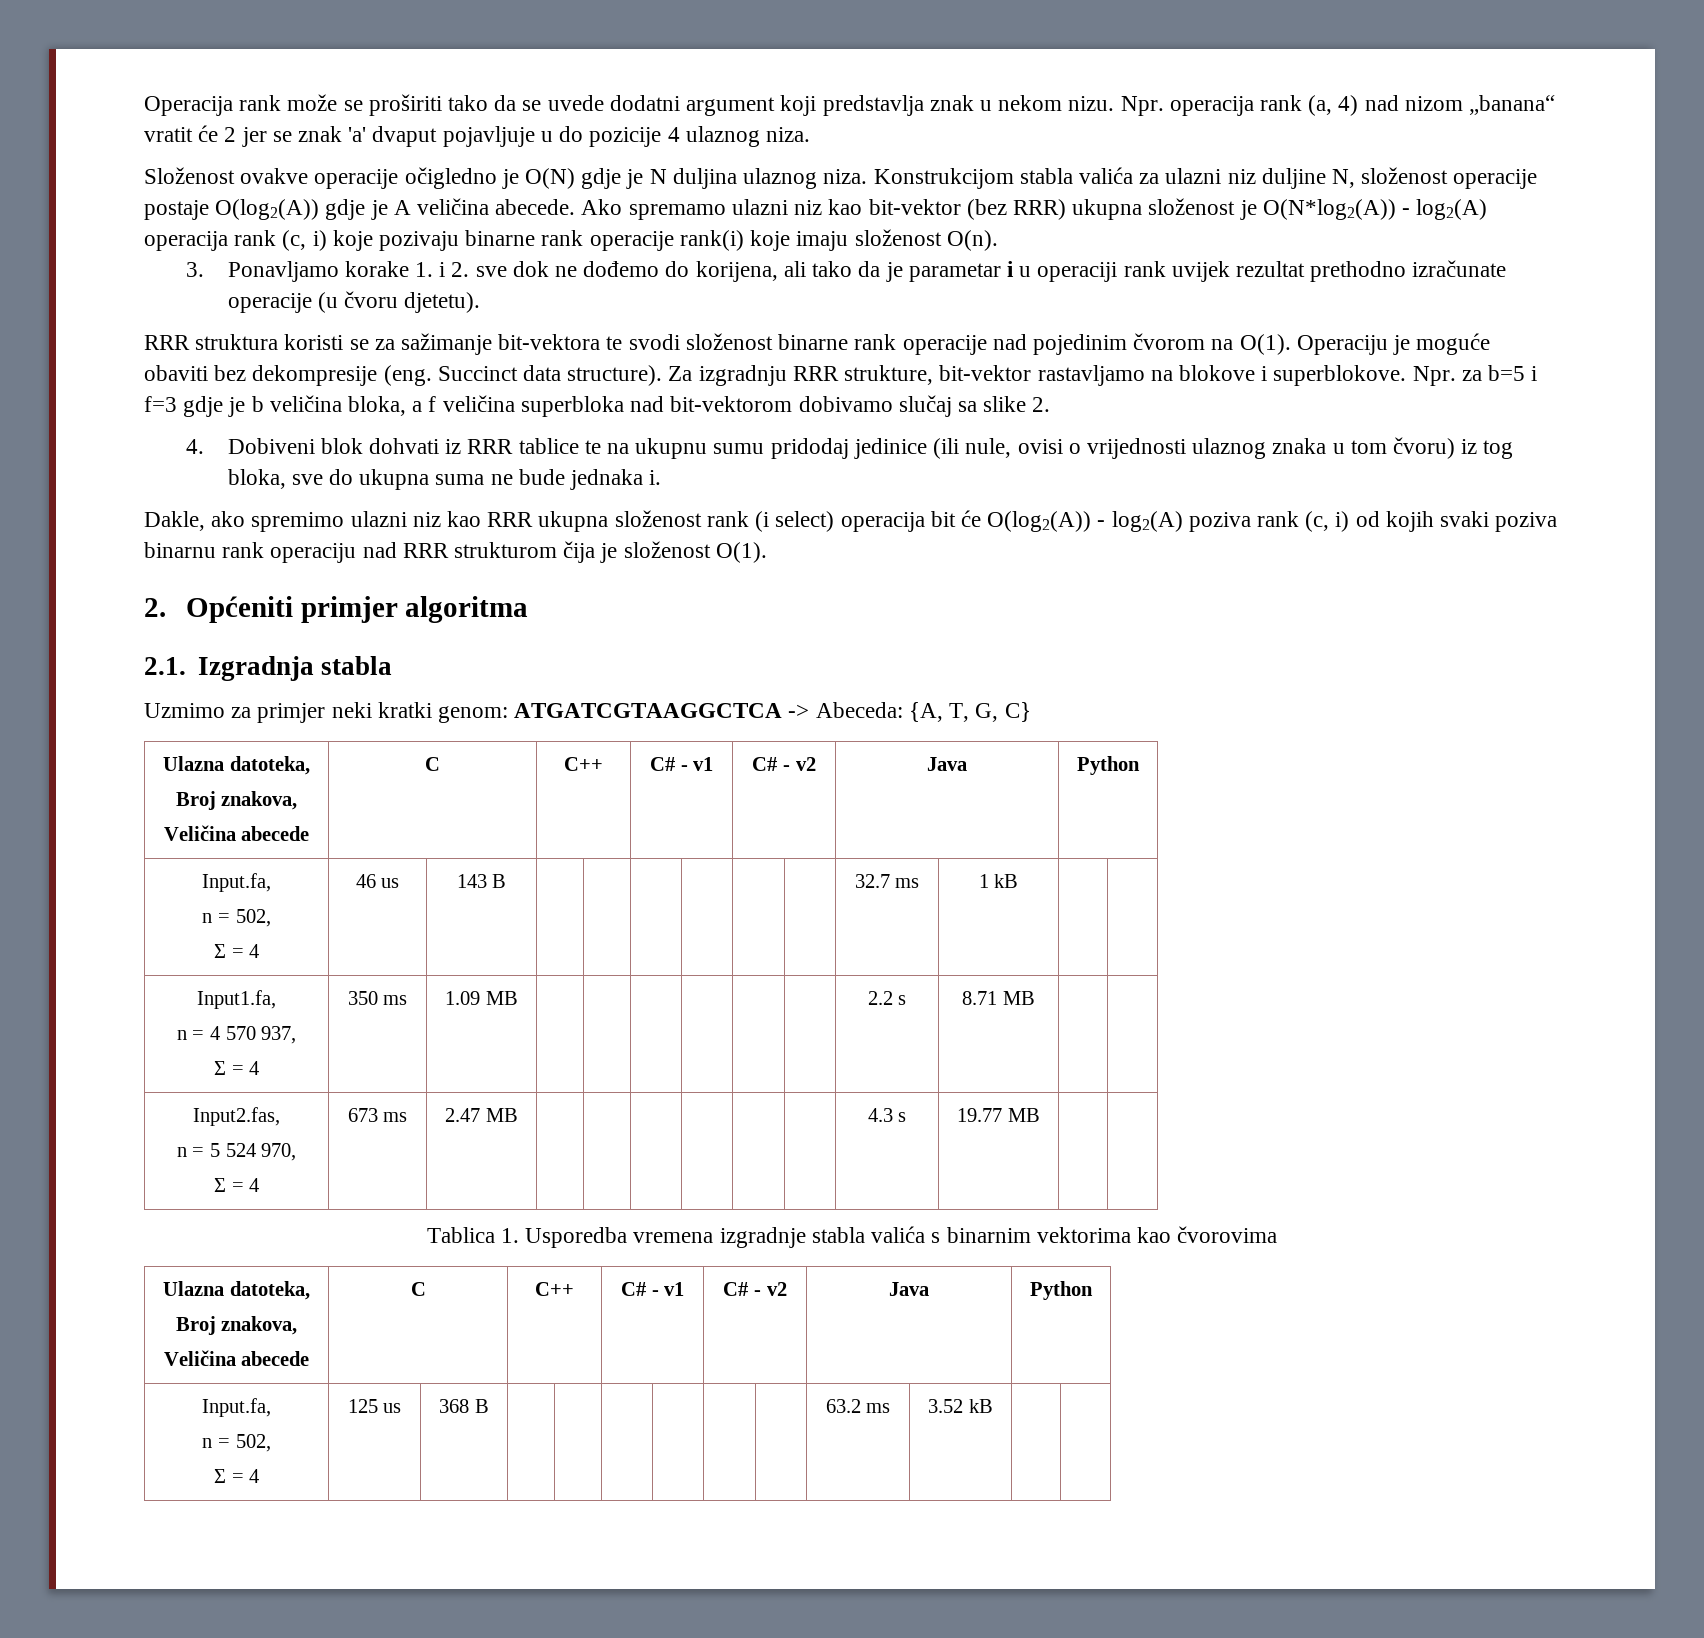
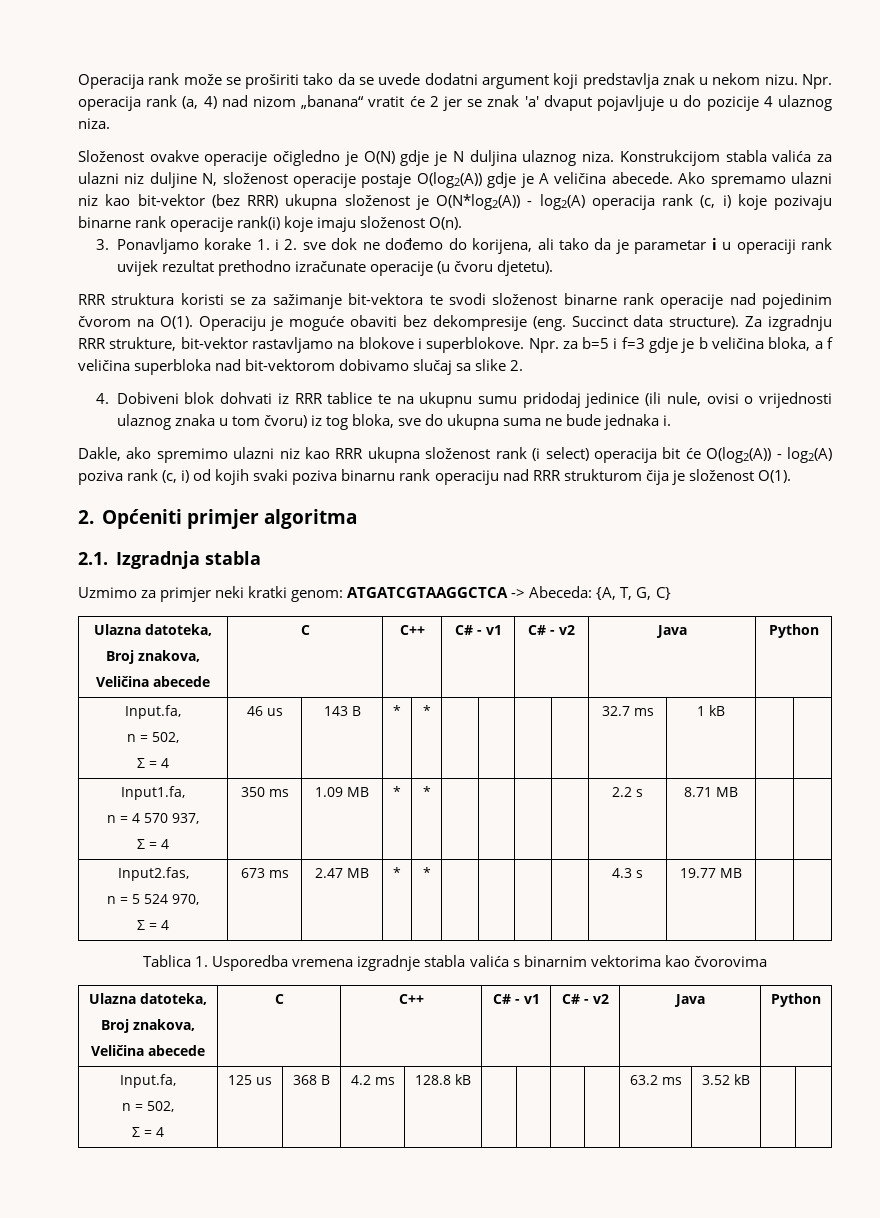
(507, 881) | -> [393,705,401,716] [422,705,431,716] * | *
(518, 998) | -> [393,786,401,797] [422,786,431,797] * | *
(518, 1115) | -> [393,867,401,878] [422,867,431,878] * | *
(489, 1406) | -> [350,1075,395,1085] [415,1074,471,1085] 4.2 ms | 128.8 kB

